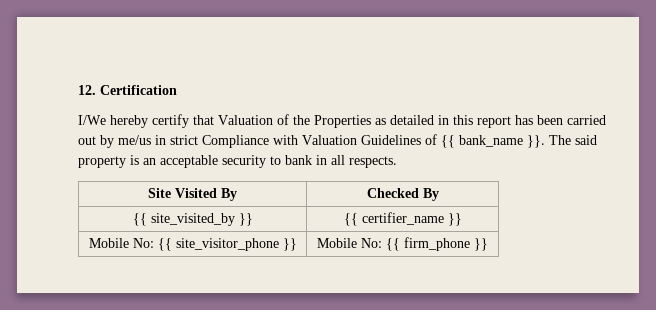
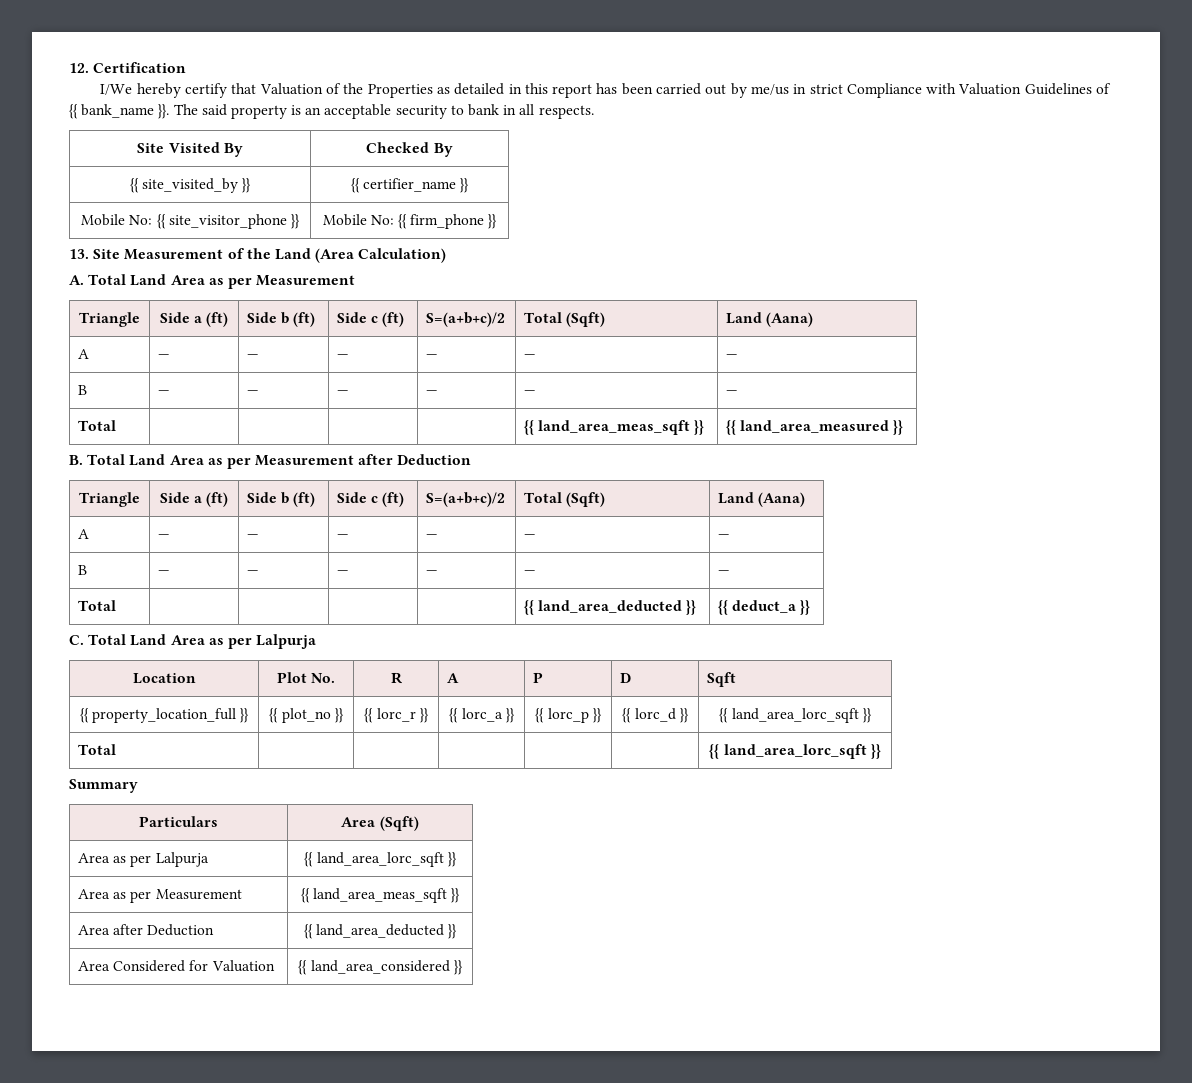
(489, 244) none -> [69,248,447,263] [69,274,356,289] [79,312,140,327] [159,312,229,327] [247,312,316,327] [337,312,405,327] [426,312,506,327] [524,312,606,327] [726,312,814,327] [78,349,90,359] [158,354,171,359] [247,354,260,359] [337,354,350,359] [426,354,439,359] [524,354,537,359] [726,354,739,359] [78,385,88,395] [158,390,171,395] [247,390,260,395] [337,390,350,395] [426,390,439,395] [524,390,537,395] [726,390,739,395] [78,420,117,431] [524,420,705,435] [726,420,904,435] [69,454,472,469] [79,492,140,507] [159,492,229,507] [247,492,316,507] [337,492,405,507] [426,492,506,507] [524,492,606,507] [718,492,806,507] [78,529,90,539] [158,534,171,539] [247,534,260,539] [337,534,350,539] [426,534,439,539] [524,534,537,539] [718,534,731,539] [78,565,88,575] [158,570,171,575] [247,570,260,575] [337,570,350,575] [426,570,439,575] [524,570,537,575] [718,570,731,575] [78,600,117,611] [524,600,697,615] [718,600,811,615] [69,634,317,649] [132,673,196,684] [276,672,336,683] [390,672,402,684] [447,673,460,683] [533,672,544,683] [620,673,632,683] [707,672,737,687] [79,708,250,723] [269,708,344,723] [364,708,429,723] [449,708,515,723] [535,708,602,723] [622,708,689,723] [719,708,872,723] [78,744,117,755] [709,744,881,759] [69,779,138,793] [139,816,218,827] [341,816,419,831] [78,852,209,867] [304,852,457,867] [78,889,242,903] [300,888,461,903] [78,924,215,936] [303,924,458,939] [78,960,275,972] [298,960,463,975] // 13. Site Measurement of the Land (Area Calculation) // A. Total Land Area as per Measurement // Triangle | Side a (ft) | Side b (ft) | Side c (ft) | S=(a+b+c)/2 | Total (Sqft) | Land (Aana) // A | — | — | — | — | — | — // B | — | — | — | — | — | — // Total | | | | | {{ land_area_meas_sqft }} | {{ land_area_measured }} // B. Total Land Area as per Measurement after Deduction // Triangle | Side a (ft) | Side b (ft) | Side c (ft) | S=(a+b+c)/2 | Total (Sqft) | Land (Aana) // A | — | — | — | — | — | — // B | — | — | — | — | — | — // Total | | | | | {{ land_area_deducted }} | {{ deduct_a }} // C. Total Land Area as per Lalpurja // Location | Plot No. | R | A | P | D | Sqft // {{ property_location_full }} | {{ plot_no }} | {{ lorc_r }} | {{ lorc_a }} | {{ lorc_p }} | {{ lorc_d }} | {{ land_area_lorc_sqft }} // Total | | | | | | {{ land_area_lorc_sqft }} // Summary // Particulars | Area (Sqft) // Area as per Lalpurja | {{ land_area_lorc_sqft }} // Area as per Measurement | {{ land_area_meas_sqft }} // Area after Deduction | {{ land_area_deducted }} // Area Considered for Valuation | {{ land_area_considered }}

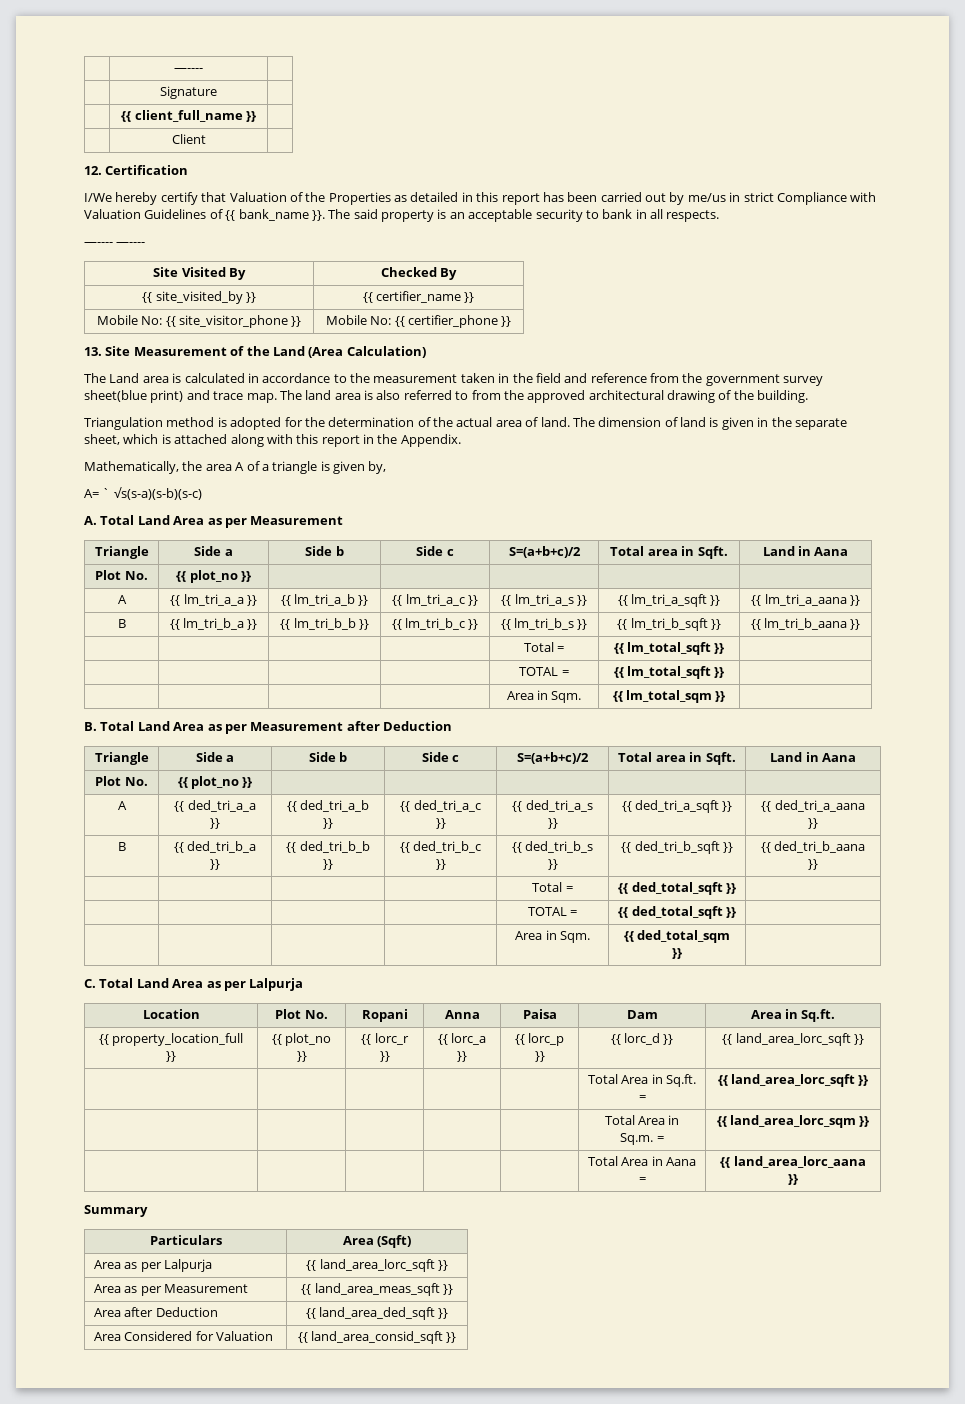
(69, 68) none -> [174,68,203,72] [160,86,217,99] [121,110,256,122] [171,134,206,144] | —---- | // | Signature | // | {{ client_full_name }} | // | Client | //
(594, 112) none -> [84,242,146,246] // —---- —----
[410,214,485,229] firm_phone -> [407,315,498,328] certifier_phone
(447, 255) none -> [84,373,824,386] [84,390,809,403] [84,417,847,430] [84,434,461,447] [84,461,387,474] [84,487,202,500] // The Land area is calculated in accordance to the measurement taken in the field and reference from the government survey sheet(blue print) and trace map. The land area is also referred to from the approved architectural drawing of the building. // Triangulation method is adopted for the determination of the actual area of land. The dimension of land is given in the separate sheet, which is attached along with this report in the Appendix. // Mathematically, the area A of a triangle is given by, // A= ` √s(s-a)(s-b)(s-c)
[206,312,229,327] [247,312,316,327] [337,312,405,327] [426,312,506,327] [524,312,606,327] [726,312,814,327] [78,349,90,359] [158,354,171,359] [247,354,260,359] [337,354,350,359] [426,354,439,359] [524,354,537,359] [726,354,739,359] [78,385,88,395] [158,390,171,395] [247,390,260,395] [337,390,350,395] [426,390,439,395] [524,390,537,395] [726,390,739,395] [78,420,117,431] [524,420,705,435] [726,420,904,435] (ft) | Side b (ft) | Side c (ft) | S=(a+b+c)/2 | Total (Sqft) | Land (Aana) // A | — | — | — | — | — | — // B | — | — | — | — | — | — // Total | | | | | {{ land_area_meas_sqft }} | {{ land_area_measured }} -> [305,546,344,556] [416,546,454,556] [508,546,581,558] [610,546,728,559] [762,546,849,556] [95,570,148,580] [176,570,251,583] [117,595,127,604] [170,594,257,606] [280,594,369,606] [392,594,478,606] [501,594,587,606] [617,594,721,607] [751,594,860,606] [117,619,126,628] [169,618,258,630] [280,618,369,630] [391,618,479,630] [500,618,588,630] [617,618,721,631] [750,618,861,630] [523,642,565,652] [613,642,725,655] [519,667,569,676] [613,666,725,679] [506,690,582,703] [612,690,726,703] | Side b | Side c | S=(a+b+c)/2 | Total area in Sqft. | Land in Aana // Plot No. | {{ plot_no }} | | | | | // A | {{ lm_tri_a_a }} | {{ lm_tri_a_b }} | {{ lm_tri_a_c }} | {{ lm_tri_a_s }} | {{ lm_tri_a_sqft }} | {{ lm_tri_a_aana }} // B | {{ lm_tri_b_a }} | {{ lm_tri_b_b }} | {{ lm_tri_b_c }} | {{ lm_tri_b_s }} | {{ lm_tri_b_sqft }} | {{ lm_tri_b_aana }} // | | | | Total = | {{ lm_total_sqft }} | // | | | | TOTAL = | {{ lm_total_sqft }} | // | | | | Area in Sqm. | {{ lm_total_sqm }} |
[206,492,229,507] [247,492,316,507] [337,492,405,507] [426,492,506,507] [524,492,606,507] [718,492,806,507] [78,529,90,539] [158,534,171,539] [247,534,260,539] [337,534,350,539] [426,534,439,539] [524,534,537,539] [718,534,731,539] [78,565,88,575] [158,570,171,575] [247,570,260,575] [337,570,350,575] [426,570,439,575] [524,570,537,575] [718,570,731,575] [78,600,117,611] [524,600,697,615] [718,600,811,615] (ft) | Side b (ft) | Side c (ft) | S=(a+b+c)/2 | Total (Sqft) | Land (Aana) // A | — | — | — | — | — | — // B | — | — | — | — | — | — // Total | | | | | {{ land_area_deducted }} | {{ deduct_a }} -> [308,752,348,762] [421,752,460,762] [517,752,589,764] [618,752,736,765] [770,752,856,762] [95,776,148,786] [177,776,253,789] [117,801,127,810] [174,800,256,812] [210,818,220,829] [286,800,370,812] [323,818,333,829] [400,800,481,812] [435,818,446,829] [512,800,593,812] [547,818,558,829] [621,800,733,813] [761,800,865,812] [808,818,818,829] [117,842,126,851] [173,841,257,853] [210,859,220,870] [286,841,370,853] [323,859,333,870] [399,841,482,853] [435,859,446,870] [511,841,594,853] [547,859,558,870] [621,841,733,854] [760,841,866,853] [808,859,818,870] [532,882,573,892] [618,882,736,895] [527,907,578,916] [618,906,736,919] [515,930,590,943] [623,930,731,943] [672,948,682,959] | Side b | Side c | S=(a+b+c)/2 | Total area in Sqft. | Land in Aana // Plot No. | {{ plot_no }} | | | | | // A | {{ ded_tri_a_a }} | {{ ded_tri_a_b }} | {{ ded_tri_a_c }} | {{ ded_tri_a_s }} | {{ ded_tri_a_sqft }} | {{ ded_tri_a_aana }} // B | {{ ded_tri_b_a }} | {{ ded_tri_b_b }} | {{ ded_tri_b_c }} | {{ ded_tri_b_s }} | {{ ded_tri_b_sqft }} | {{ ded_tri_b_aana }} // | | | | Total = | {{ ded_total_sqft }} | // | | | | TOTAL = | {{ ded_total_sqft }} | // | | | | Area in Sqm. | {{ ded_total_sqm }} |
[390,672,402,684] [447,673,460,683] [533,672,544,683] [620,673,632,683] [707,672,737,687] R | A | P | D | Sqft -> [361,1009,408,1022] [444,1010,480,1019] [522,1009,557,1019] [626,1010,658,1019] [750,1009,836,1022] Ropani | Anna | Paisa | Dam | Area in Sq.ft.
[78,744,117,755] [709,744,867,759] Total | | | | | | {{ land_area_lorc_sqft -> [587,1074,697,1087] [638,1095,646,1101] [717,1074,869,1087] [604,1115,680,1125] [620,1133,664,1145] [716,1115,870,1128] [587,1156,697,1166] [638,1177,646,1183] [720,1156,866,1168] | | | | | Total Area in Sq.ft. = | {{ land_area_lorc_sqft }} // | | | | | Total Area in Sq.m. = | {{ land_area_lorc_sqm }} // | | | | | Total Area in Aana = | {{ land_area_lorc_aana
[316,924,444,938] land_area_deducted -> [319,1307,435,1320] land_area_ded_sqft
[310,960,450,974] land_area_considered -> [311,1331,443,1344] land_area_consid_sqft

